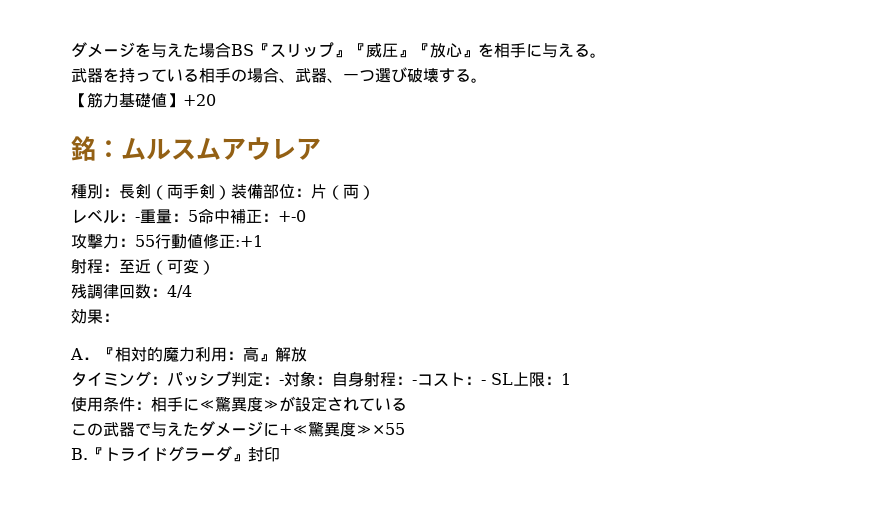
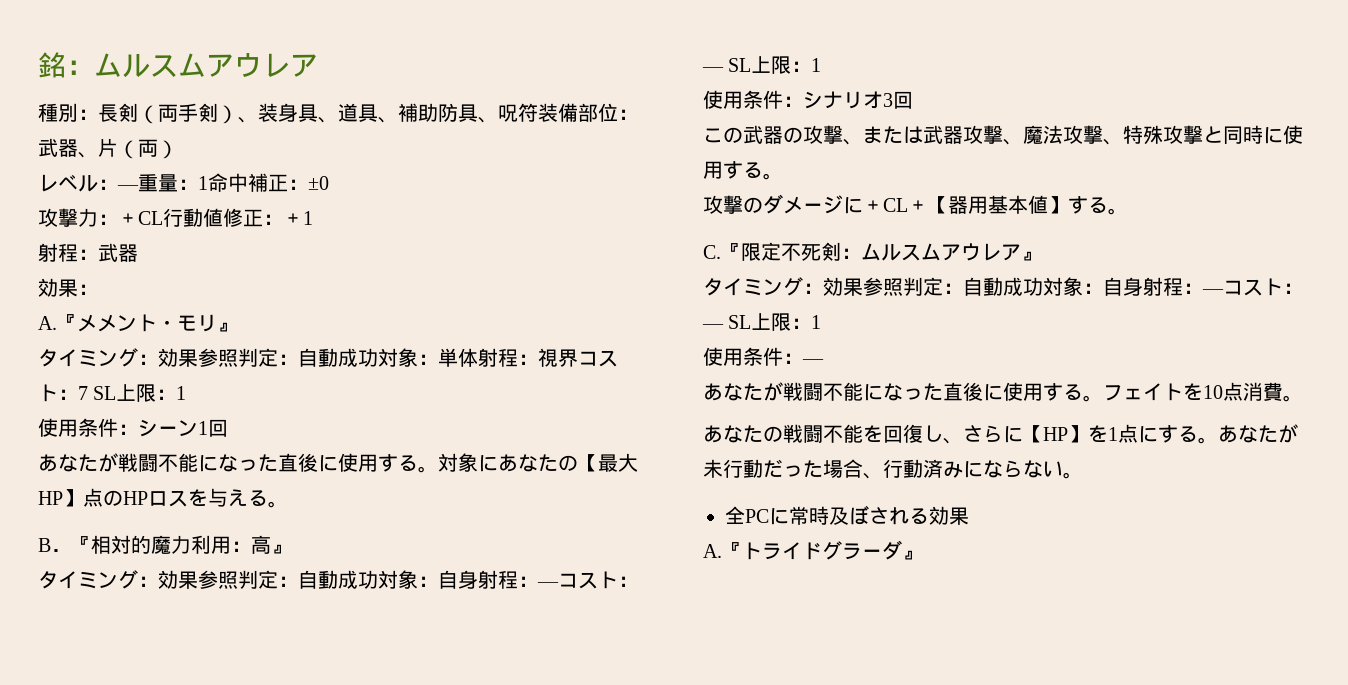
[71,42,606,58] [71,67,487,83] [71,92,216,108] ダメージを与えた場合BS『スリップ』『威圧』『放心』を相手に与える。 // 武器を持っている相手の場合、武器、一つ選び破壊する。 // 【筋力基礎値】+20 // -> (38, 65) none
(231, 192) none -> [238,103,538,123] 、装身具、道具、補助防具、呪符
(311, 192) none -> [38,138,98,158] 武器、
[135,209,198,224] -重量：5 -> [117,174,208,192] ―重量：1
[278,210,306,222] +-0 -> [308,176,329,190] ±0
[135,235,155,247] 55 -> [118,211,163,225] ＋CL
[235,235,263,247] [71,259,215,275] [71,284,192,299] [71,309,119,324] [70,348,83,360] :+1 // 射程：至近（可変） // 残調律回数：4/4 // 効果： // A -> [263,211,313,225] [38,243,138,262] [38,278,98,297] [38,314,237,332] [38,348,618,367] [38,384,187,402] [38,418,228,437] [38,453,638,473] [38,488,288,508] [38,538,51,552] ：＋1 // 射程：武器 // 効果： // A.『メメント・モリ』 // タイミング：効果参照判定：自動成功対象：単体射程：視界コスト：7 SL上限：1 // 使用条件：シーン1回 // あなたが戦闘不能になった直後に使用する。対象にあなたの【最大HP】点のHPロスを与える。 // B
[275,347,307,362] [71,371,571,387] [71,396,407,412] [71,421,405,437] [71,448,88,460] 解放 // タイミング：パッシブ判定：-対象：自身射程：-コスト：- SL上限：1 // 使用条件：相手に≪驚異度≫が設定されている // この武器で与えたダメージに+≪驚異度≫×55 // B. -> [38,570,638,589] [702,56,822,74] [703,90,913,109] [703,125,1303,145] [703,161,783,180] [703,194,1128,215] [703,242,1041,261] [703,277,1303,296] [702,313,822,331] [703,347,824,366] [703,382,1303,402] [703,424,1298,444] [703,459,1083,479] [725,505,969,525] [703,544,722,558] // タイミング：効果参照判定：自動成功対象：自身射程：―コスト：― SL上限：1 // 使用条件：シナリオ3回 // この武器の攻撃、または武器攻撃、魔法攻撃、特殊攻撃と同時に使用する。 // 攻撃のダメージに＋CL＋【器用基本値】する。 // C.『限定不死剣：ムルスムアウレア』 // タイミング：効果参照判定：自動成功対象：自身射程：―コスト：― SL上限：1 // 使用条件：― // あなたが戦闘不能になった直後に使用する。フェイトを10点消費。 // あなたの戦闘不能を回復し、さらに【HP】を1点にする。あなたが未行動だった場合、行動済みにならない。 // 全PCに常時及ぼされる効果 // A.
[248,447,280,462] 封印 -> (922, 555) none

